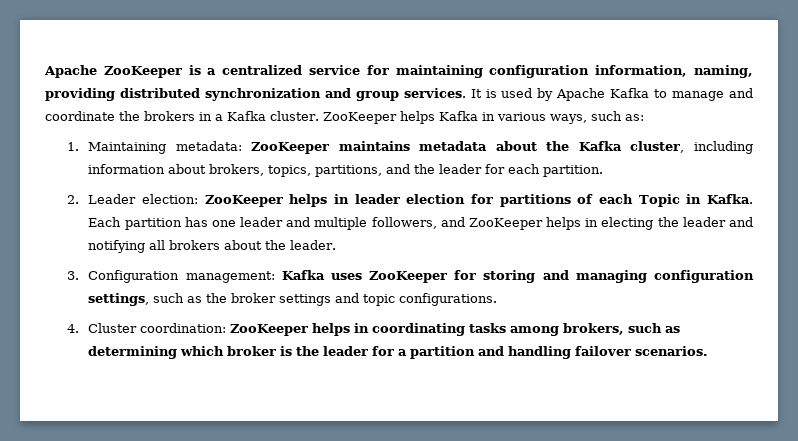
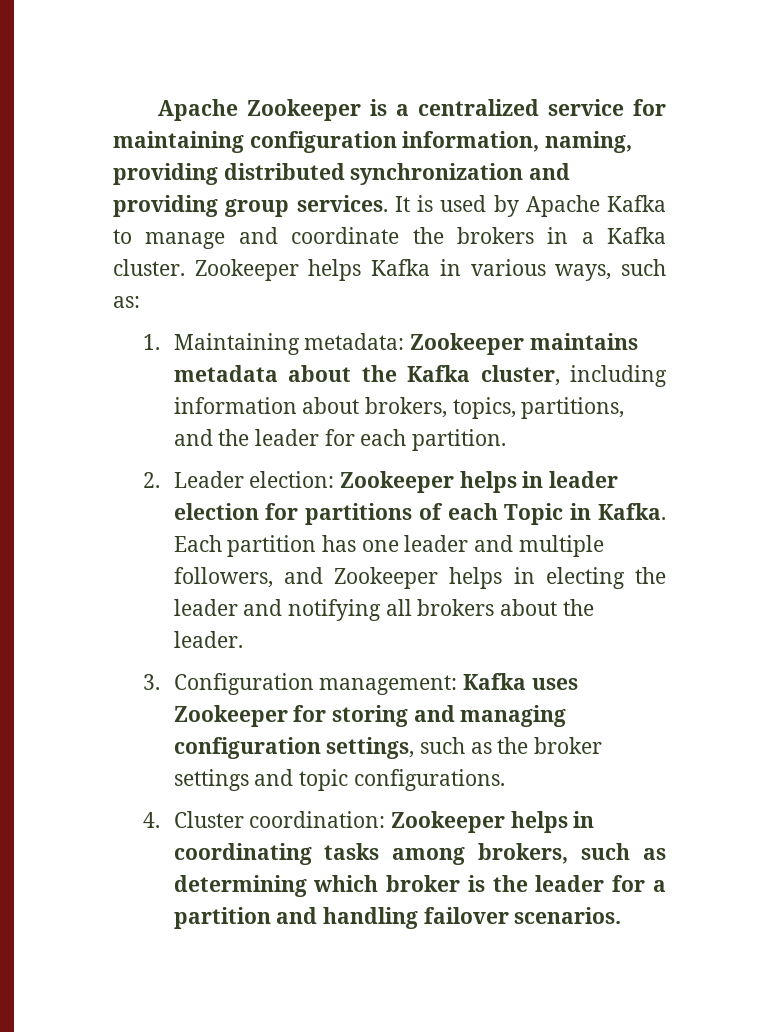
[44,65,182,78] Apache ZooKeeper -> [157,99,361,121] Apache Zookeeper
(351, 93) none -> [113,195,218,217] providing
[322,112,397,124] ZooKeeper -> [194,259,299,281] Zookeeper
[251,142,330,154] ZooKeeper -> [409,333,524,355] Zookeeper
[204,195,283,207] ZooKeeper -> [339,471,454,493] Zookeeper
[468,218,543,230] ZooKeeper -> [334,567,439,589] Zookeeper
[369,271,448,283] ZooKeeper -> [173,705,288,727] Zookeeper
[230,324,309,336] ZooKeeper -> [390,811,505,833] Zookeeper

